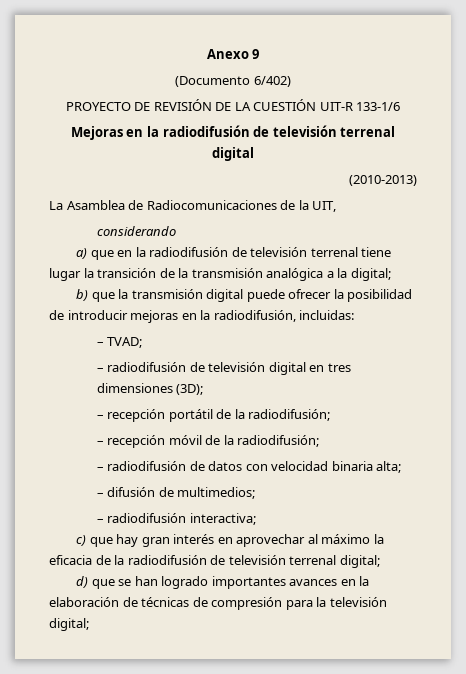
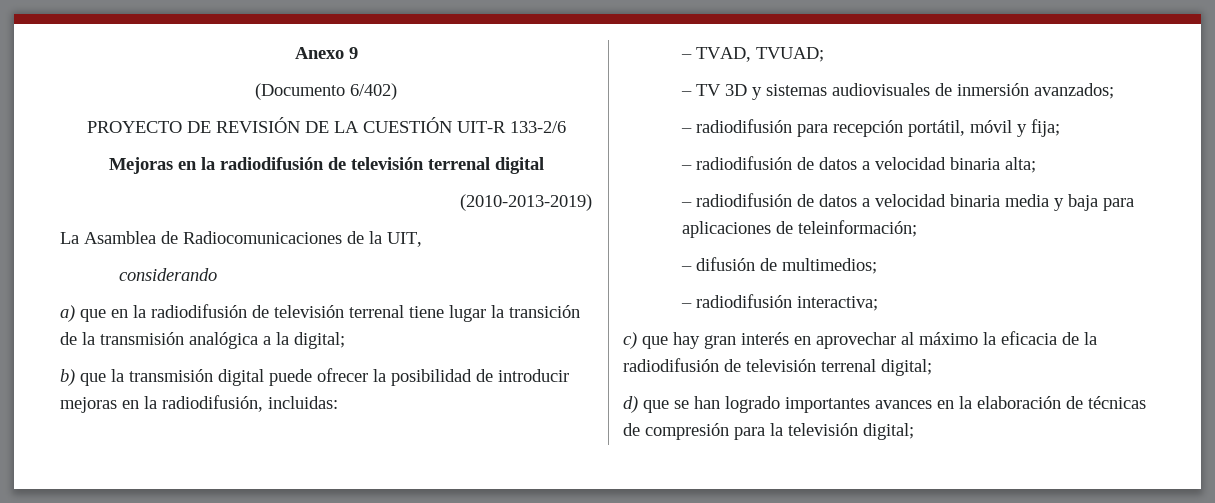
[356,102,401,111] 133-1/6 -> [509,121,566,133] 133-2/6
[349,175,417,186] (2010-2013) -> [460,194,592,211] (2010-2013-2019)
[107,337,143,348] [96,362,351,375] [96,383,204,395] [96,409,331,422] [96,435,320,448] [96,461,268,471] TVAD; // – radiodifusión de televisión digital en tres dimensiones (3D); // – recepción portátil de la radiodifusión; // – recepción móvil de la radiodifusión; // – radiodifusión de datos con -> [696,47,825,62] [681,83,1115,100] [681,119,1061,137] [681,156,871,170] TVAD, TVUAD; // – TV 3D y sistemas audiovisuales de inmersión avanzados; // – radiodifusión para recepción portátil, móvil y fija; // – radiodifusión de datos a
(402, 467) none -> [681,193,1135,211] [682,220,918,238] // – radiodifusión de datos a velocidad binaria media y baja para aplicaciones de teleinformación;

